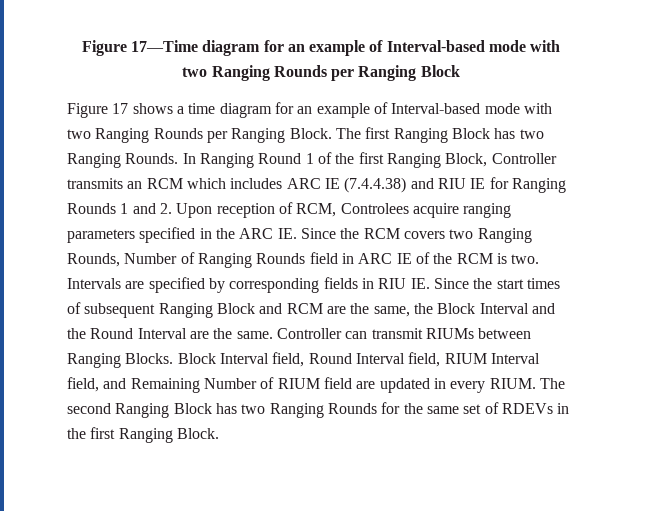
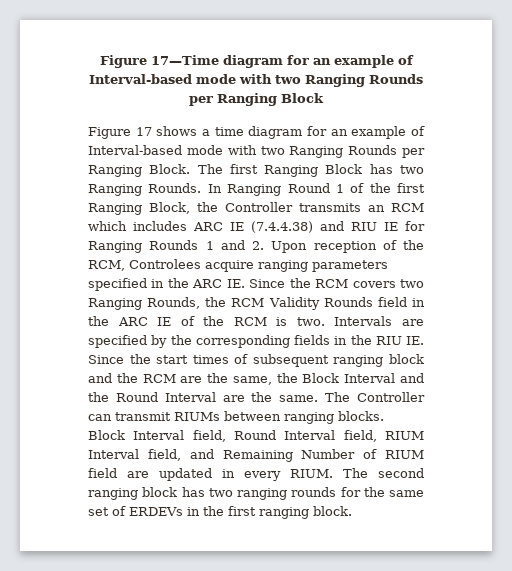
(488, 160) none -> [197,202,218,212] the
(293, 208) none -> [403,240,424,250] the
[124,252,252,268] Number of Ranging -> [205,297,320,310] the RCM Validity
(354, 258) none -> [88,316,109,326] the
(225, 285) none -> [170,335,192,345] the
(374, 283) none -> [350,335,372,345] the
[158,303,283,318] Ranging Block and -> [333,354,424,367] [88,373,138,383] ranging block and the
(273, 335) none -> [325,392,351,402] The
[67,353,174,368] Ranging Blocks. -> [284,411,384,424] ranging blocks.
[115,403,377,418] Ranging Block has two Ranging Rounds -> [88,487,337,500] ranging block has two ranging rounds
[501,403,553,414] RDEVs -> [129,507,183,516] ERDEVs
[118,428,219,443] Ranging Block. -> [259,506,352,519] ranging block.

